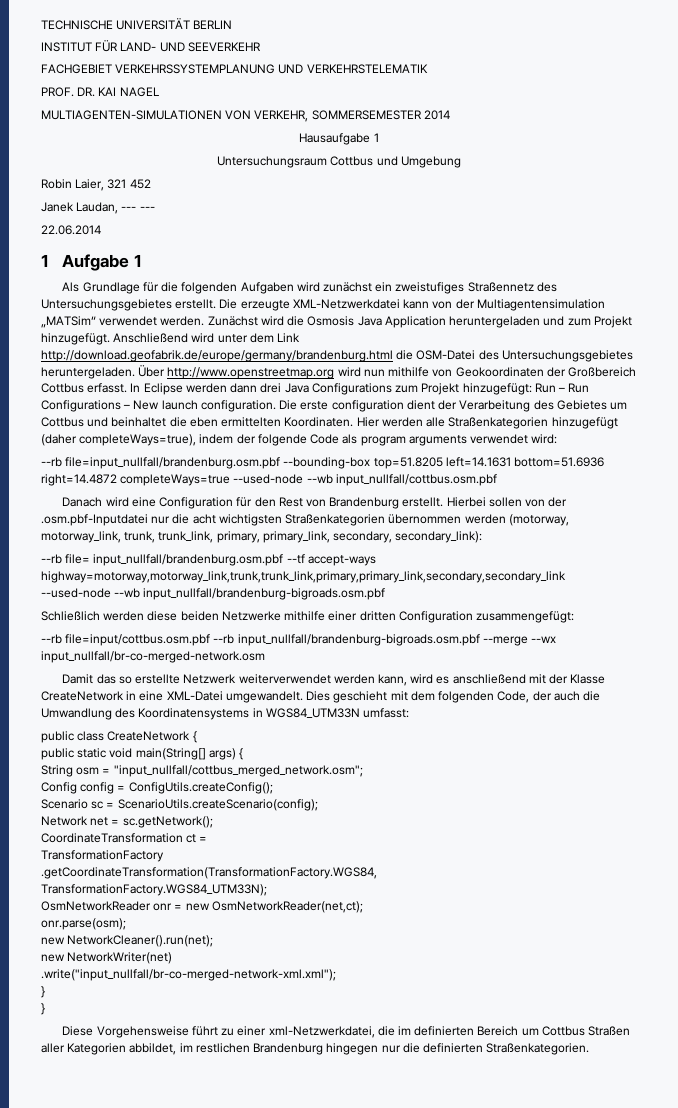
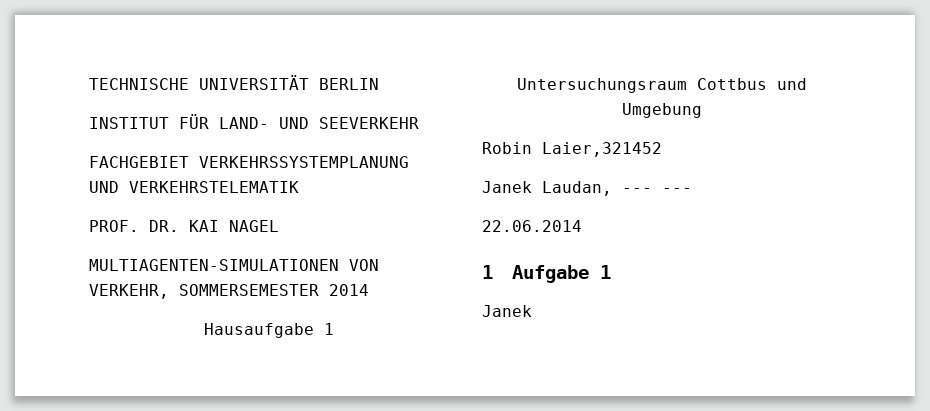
[75,179,151,191] Laier, 321 452 -> [542,142,662,157] Laier,321452
[62,282,557,294] [41,299,605,311] [41,316,632,328] [41,333,301,345] [41,350,633,362] [41,365,637,379] [41,383,590,395] [41,400,628,412] [41,417,618,429] [41,434,558,446] [41,457,605,469] [41,474,497,486] [62,497,568,509] [41,514,569,526] [41,531,483,543] [41,554,376,566] [41,571,566,583] [41,588,386,600] [41,611,575,623] [41,634,557,646] [41,651,265,663] [62,674,606,686] [41,691,601,703] [41,708,410,720] [41,731,197,743] [41,748,244,760] [41,765,363,777] [41,782,273,794] [41,799,318,811] [41,816,213,828] [41,833,208,843] [41,850,164,862] [41,867,377,879] [41,884,267,896] [41,901,363,913] [41,918,126,930] [41,935,214,947] [41,952,173,964] [41,969,336,981] [41,986,45,998] [41,1003,45,1015] [62,1026,631,1038] [41,1043,590,1055] Als Grundlage für die folgenden Aufgaben wird zunächst ein zweistufiges Straßennetz des Untersuchungsgebietes erstellt. Die erzeugte XML-Netzwerkdatei kann von der Multiagentensimulation „MATSim“ verwendet werden. Zunächst wird die Osmosis Java Application heruntergeladen und zum Projekt hinzugefügt. Anschließend wird unter dem Link http://download.geofabrik.de/europe/germany/brandenburg.html die OSM-Datei des Untersuchungsgebietes heruntergeladen. Über http://www.openstreetmap.org wird nun mithilfe von Geokoordinaten der Großbereich Cottbus erfasst. In Eclipse werden dann drei Java Configurations zum Projekt hinzugefügt: Run – Run Configurations – New launch configuration. Die erste configuration dient der Verarbeitung des Gebietes um Cottbus und beinhaltet die eben ermittelten Koordinaten. Hier werden alle Straßenkategorien hinzugefügt (daher completeWays=true), indem der folgende Code als program arguments verwendet wird: // --rb file=input_nullfall/brandenburg.osm.pbf --bounding-box top=51.8205 left=14.1631 bottom=51.6936 right=14.4872 completeWays=true --used-node --wb input_nullfall/cottbus.osm.pbf // Danach wird eine Configuration für den Rest von Brandenburg erstellt. Hierbei sollen von der .osm.pbf-Inputdatei nur die acht wichtigsten Straßenkategorien übernommen werden (motorway, motorway_link, trunk, trunk_link, primary, primary_link, secondary, secondary_link): // --rb file= input_nullfall/brandenburg.osm.pbf --tf accept-ways highway=motorway,motorway_link,trunk,trunk_link,primary,primary_link,secondary,secondary_link --used-node --wb input_nullfall/brandenburg-bigroads.osm.pbf // Schließlich werden diese beiden Netzwerke mithilfe einer dritten Configuration zusammengefügt: // --rb file=input/cottbus.osm.pbf --rb input_nullfall/brandenburg-bigroads.osm.pbf --merge --wx input_nullfall/br-co-merged-network.osm // Damit das so erstellte Netzwerk weiterverwendet werden kann, wird es anschließend mit der Klasse CreateNetwork in eine XML-Datei umgewandelt. Dies geschieht mit dem folgenden Code, der auch die Umwandlung des Koordinatensystems in WGS84_UTM33N umfasst: // public class CreateNetwork { // public static void main(String[] args) { // String osm = "input_nullfall/cottbus_merged_network.osm"; // Config config = ConfigUtils.createConfig(); // Scenario sc = ScenarioUtils.createScenario(config); // Network net = sc.getNetwork(); // CoordinateTransformation ct = // TransformationFactory // .getCoordinateTransformation(TransformationFactory.WGS84, // TransformationFactory.WGS84_UTM33N); // OsmNetworkReader onr = new OsmNetworkReader(net,ct); // onr.parse(osm); // new NetworkCleaner().run(net); // new NetworkWriter(net) // .write("input_nullfall/br-co-merged-network-xml.xml"); // } // } // Diese Vorgehensweise führt zu einer xml-Netzwerkdatei, die im definierten Bereich um Cottbus Straßen aller Kategorien abbildet, im restlichen Brandenburg hingegen nur die definierten Straßenkategorien. -> [482,305,532,317] Janek

